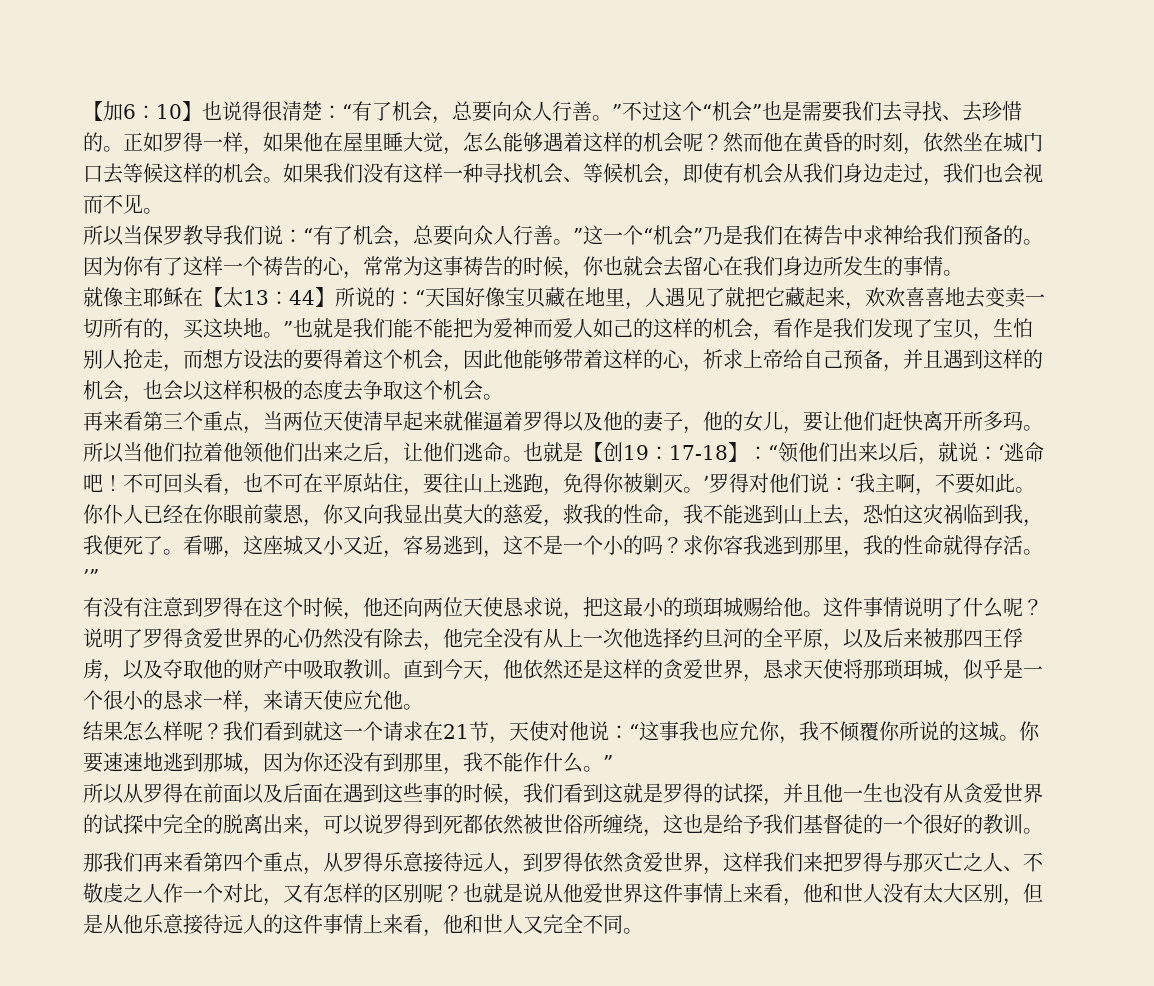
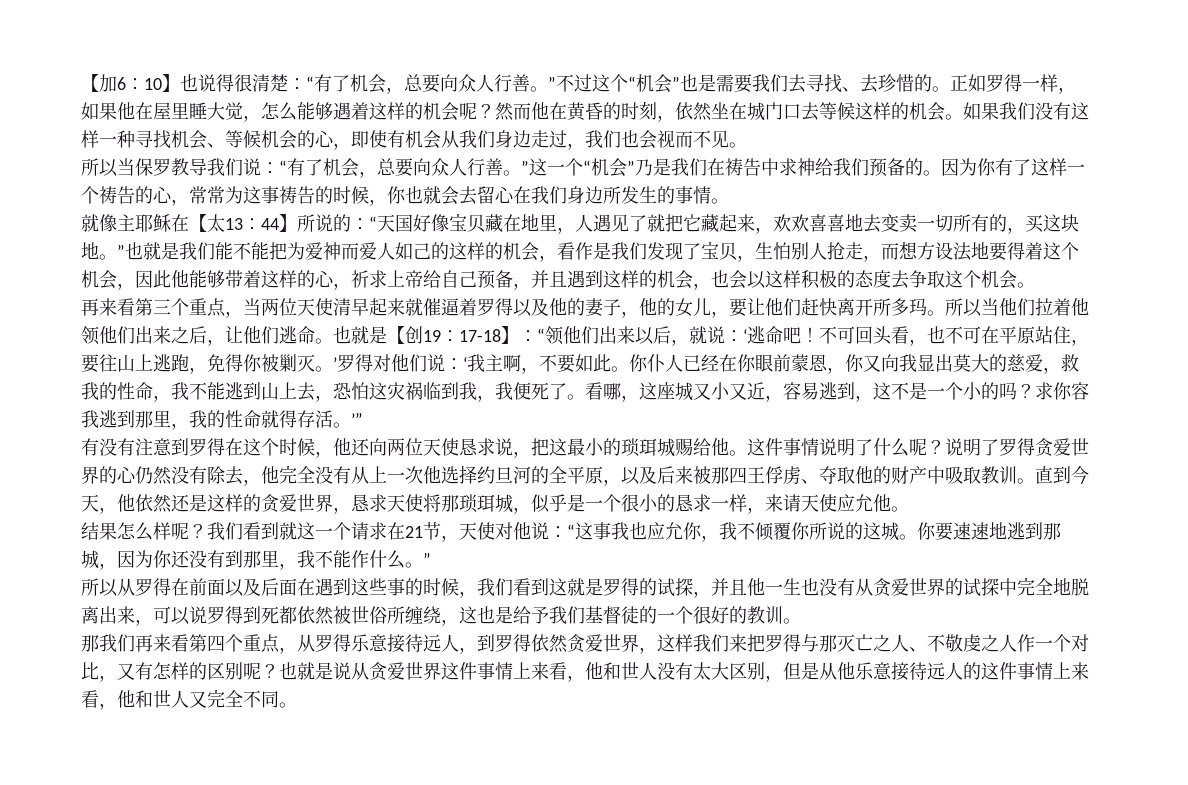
(663, 173) none -> [297,130,334,148] 的心
[283,349,303,369] 的 -> [971,242,989,259] 地
[103,660,163,682] ，以及 -> [801,479,819,484] 、
[203,814,223,834] 的 -> [1053,578,1071,595] 地
[563,883,583,903] 他 -> [369,662,388,681] 贪

